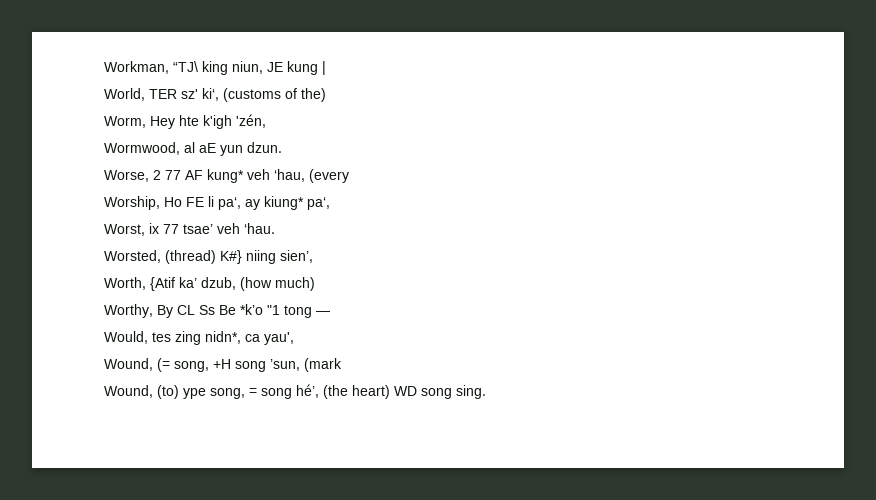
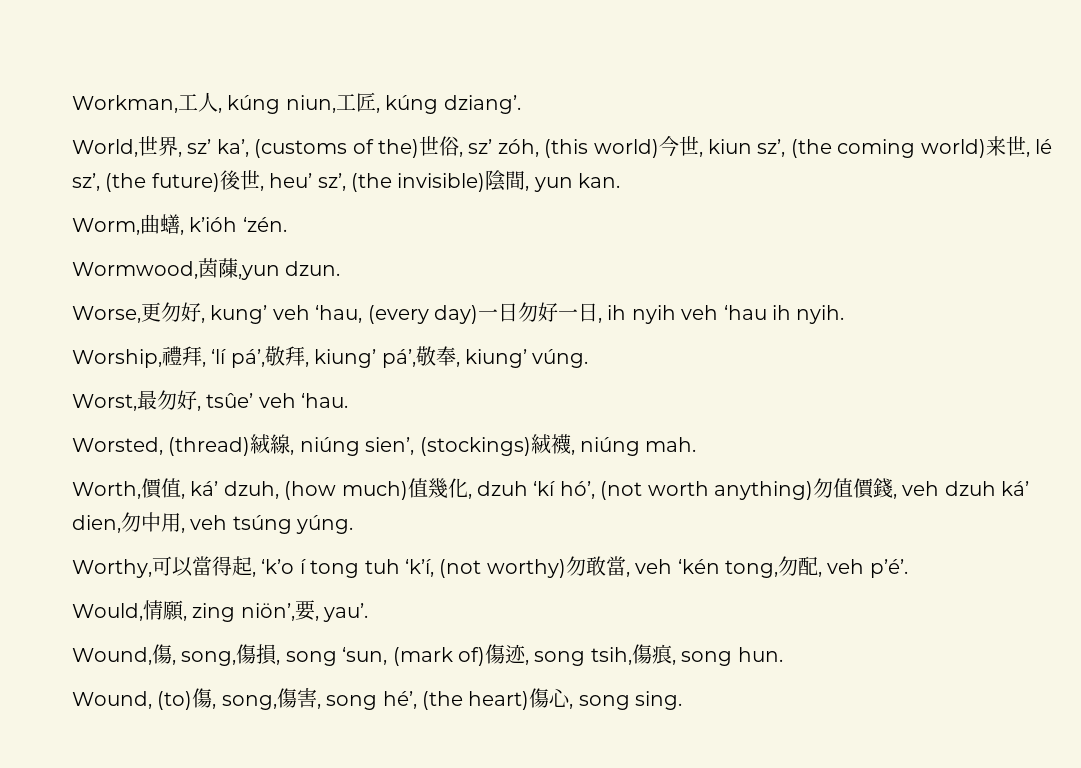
[173,61,326,75] [104,88,326,102] [104,114,266,129] [104,142,282,156] [104,169,349,183] [104,196,330,210] [104,223,275,236] [104,250,313,264] [104,277,315,291] [104,304,330,318] [104,331,294,345] [104,358,342,372] [104,385,257,399] “TJ\ king niun, JE kung | // World, TER sz' ki‘, (customs of the) // Worm, Hey hte k'igh 'zén, // Wormwood, al aE yun dzun. // Worse, 2 77 AF kung* veh ‘hau, (every // Worship, Ho FE li pa‘, ay kiung* pa‘, // Worst, ix 77 tsae’ veh ‘hau. // Worsted, (thread) K#} niing sien’, // Worth, {Atif ka’ dzub, (how much) // Worthy, By CL Ss Be *k’o "1 tong — // Would, tes zing nidn*, ca yau', // Wound, (= song, +H song ’sun, (mark // Wound, (to) ype song, = -> [178,92,521,114] [72,136,1052,158] [72,170,621,192] [72,214,287,235] [72,258,341,280] [72,302,845,324] [72,346,589,368] [72,390,349,411] [72,434,697,456] [72,478,1030,500] [72,512,354,534] [72,556,908,578] [72,600,369,622] [72,644,783,666] [72,688,321,710] 工人, kúng niun,工匠, kúng dziang’. // World,世界, sz’ ka’, (customs of the)世俗, sz’ zóh, (this world)今世, kiun sz’, (the coming world)来世, lé sz’, (the future)後世, heu’ sz’, (the invisible)陰間, yun kan. // Worm,曲蟮, k’ióh ‘zén. // Wormwood,茵蔯,yun dzun. // Worse,更勿好, kung’ veh ‘hau, (every day)一日勿好一日, ih nyih veh ‘hau ih nyih. // Worship,禮拜, ‘lí pá’,敬拜, kiung’ pá’,敬奉, kiung’ vúng. // Worst,最勿好, tsûe’ veh ‘hau. // Worsted, (thread)絨線, niúng sien’, (stockings)絨襪, niúng mah. // Worth,價值, ká’ dzuh, (how much)值幾化, dzuh ‘kí hó’, (not worth anything)勿值價錢, veh dzuh ká’ dien,勿中用, veh tsúng yúng. // Worthy,可以當得起, ‘k’o í tong tuh ‘k’í, (not worthy)勿敢當, veh ‘kén tong,勿配, veh p’é’. // Would,情願, zing niön’,要, yau’. // Wound,傷, song,傷損, song ‘sun, (mark of)傷迹, song tsih,傷痕, song hun. // Wound, (to)傷, song,傷害,
[394,386,417,396] WD -> [529,688,574,709] 傷心,

